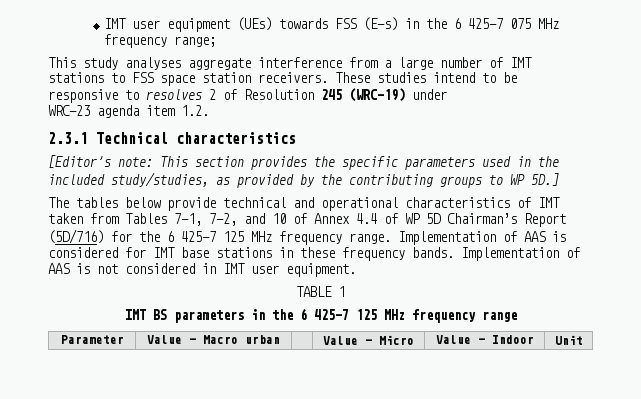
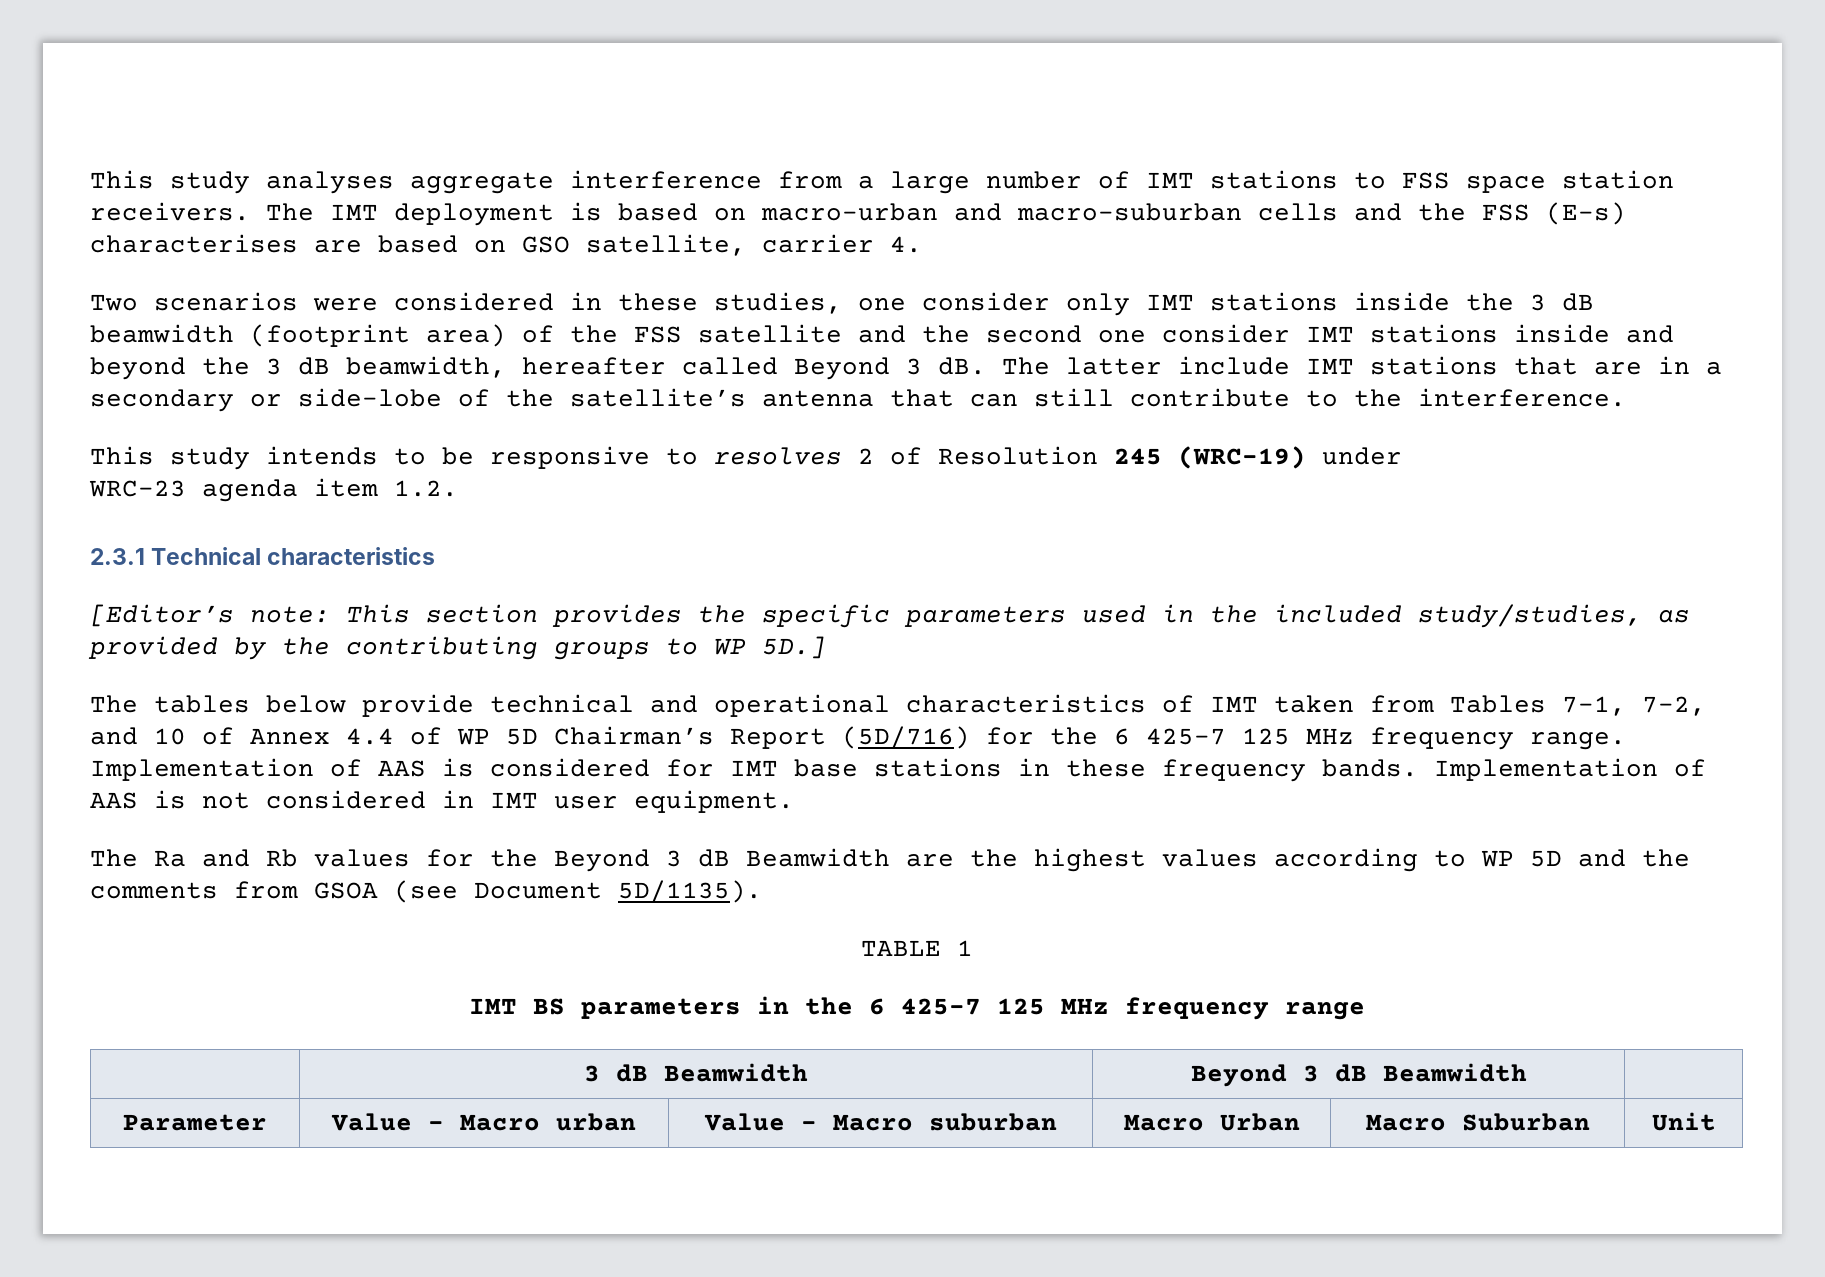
[103,17,559,32] [103,34,216,48] IMT user equipment (UEs) towards FSS (E-s) in the 6 425-7 075 MHz frequency range; // -> (90, 179) none
[335,72,475,83] These studies intend -> [266,202,1626,226] [90,234,922,256] [90,292,1594,316] [90,324,1674,347] [90,356,1722,380] [90,388,1626,412] [90,446,378,470] The IMT deployment is based on macro-urban and macro-suburban cells and the FSS (E-s) characterises are based on GSO satellite, carrier 4. // Two scenarios were considered in these studies, one consider only IMT stations inside the 3 dB beamwidth (footprint area) of the FSS satellite and the second one consider IMT stations inside and beyond the 3 dB beamwidth, hereafter called Beyond 3 dB. The latter include IMT stations that are in a secondary or side-lobe of the satellite’s antenna that can still contribute to the interference. // This study intends
(356, 270) none -> [90,848,1690,872] [90,880,762,903] // The Ra and Rb values for the Beyond 3 dB Beamwidth are the highest values according to WP 5D and the comments from GSOA (see Document 5D/1135).
(517, 316) none -> [584,1063,808,1082] [1190,1063,1527,1087] // | 3 dB Beamwidth | Beyond 3 dB Beamwidth |
[323,335,414,345] [435,335,534,344] | Value – Micro | Value - Indoor -> [703,1113,1057,1131] [1123,1113,1300,1131] [1365,1113,1590,1131] Value – Macro suburban | Macro Urban | Macro Suburban

